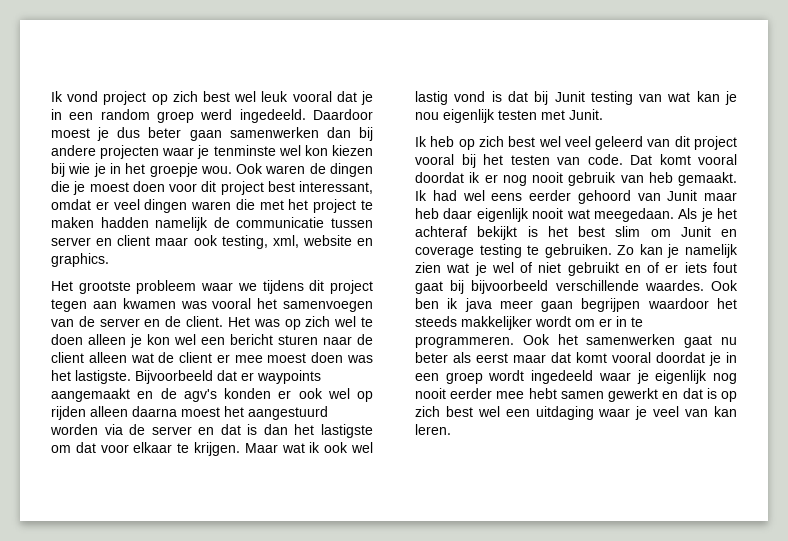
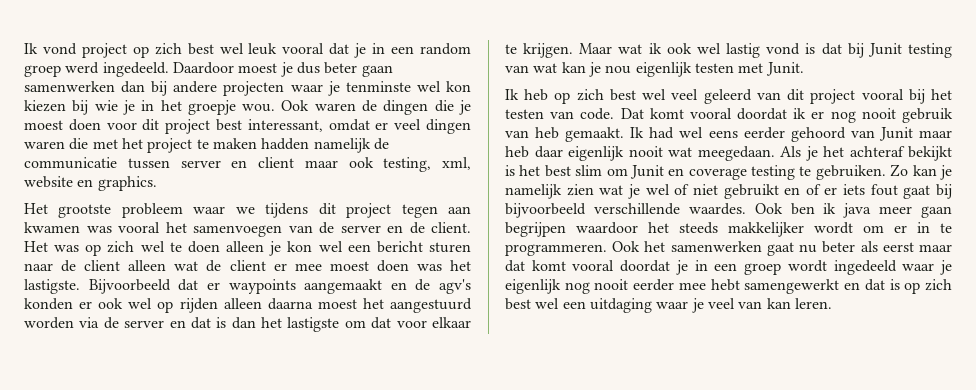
[560,388,659,402] samen gewerkt -> [744,279,840,294] samengewerkt

